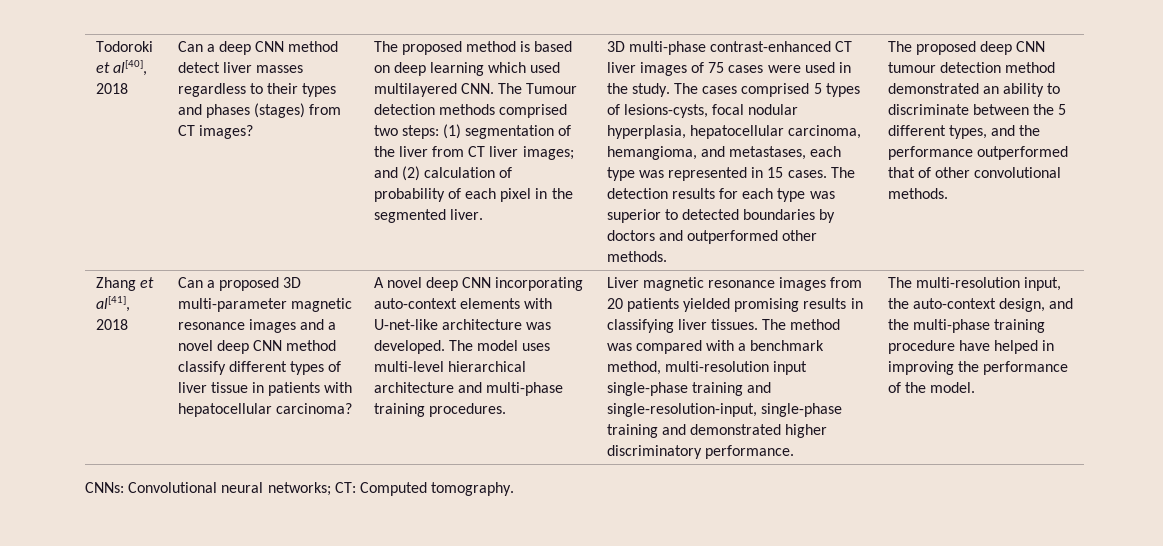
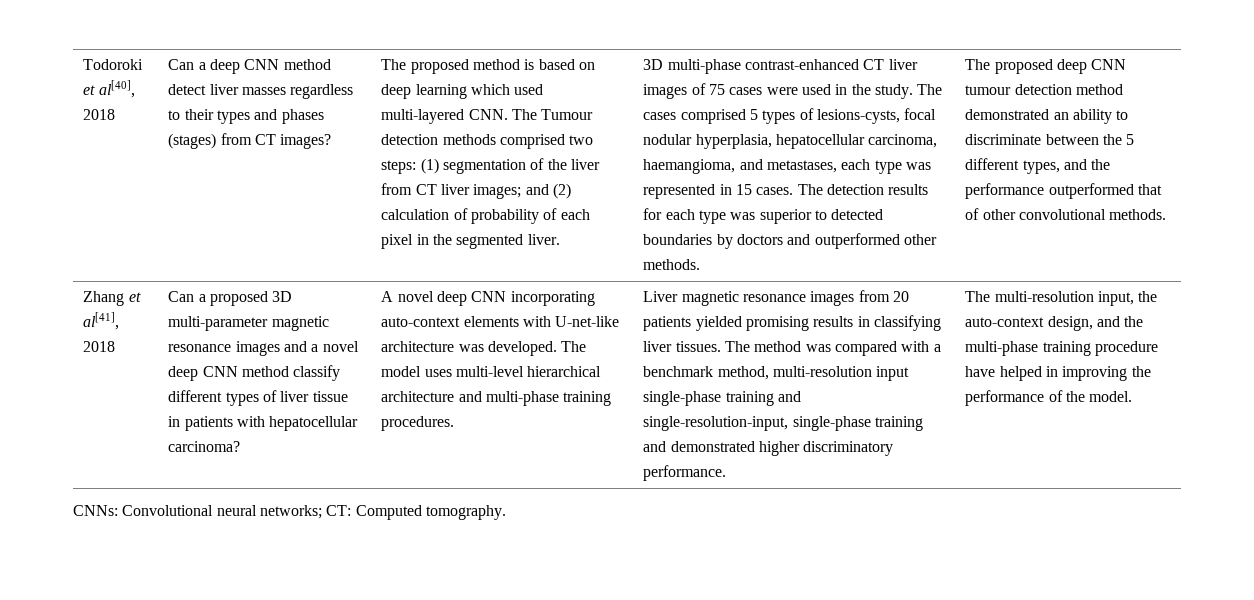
[373,83,457,97] multilayered -> [381,109,465,124] multi-layered
[606,146,697,160] hemangioma, -> [643,159,736,174] haemangioma,

